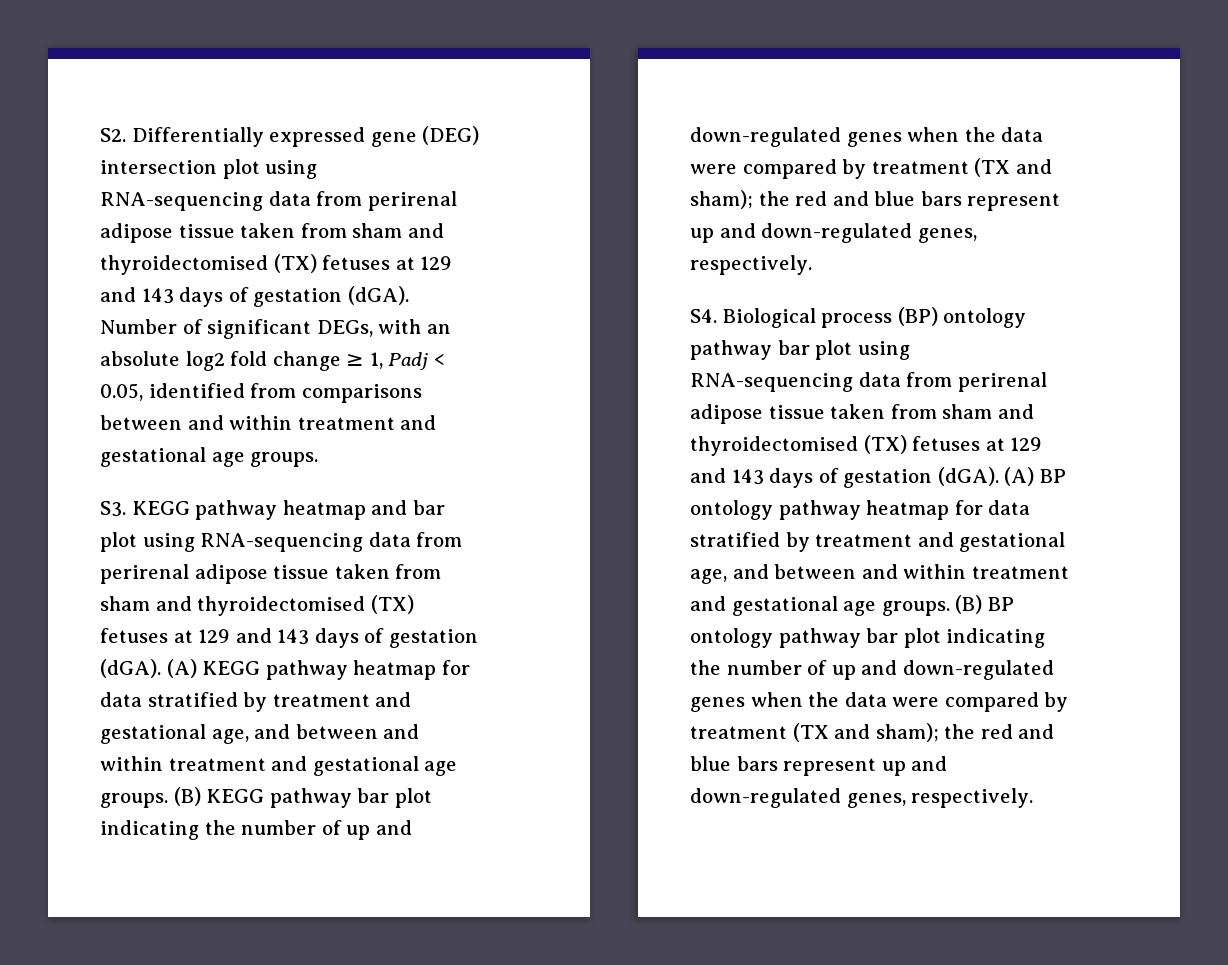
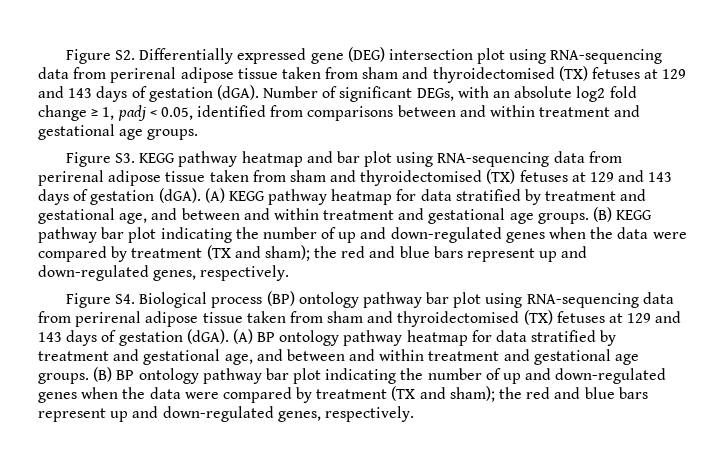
(100, 135) none -> [65,49,111,64] Figure
[388,352,429,370] Padj -> [117,105,146,121] padj
(319, 459) none -> [65,152,111,167] Figure
(812, 265) none -> [65,293,111,308] Figure

